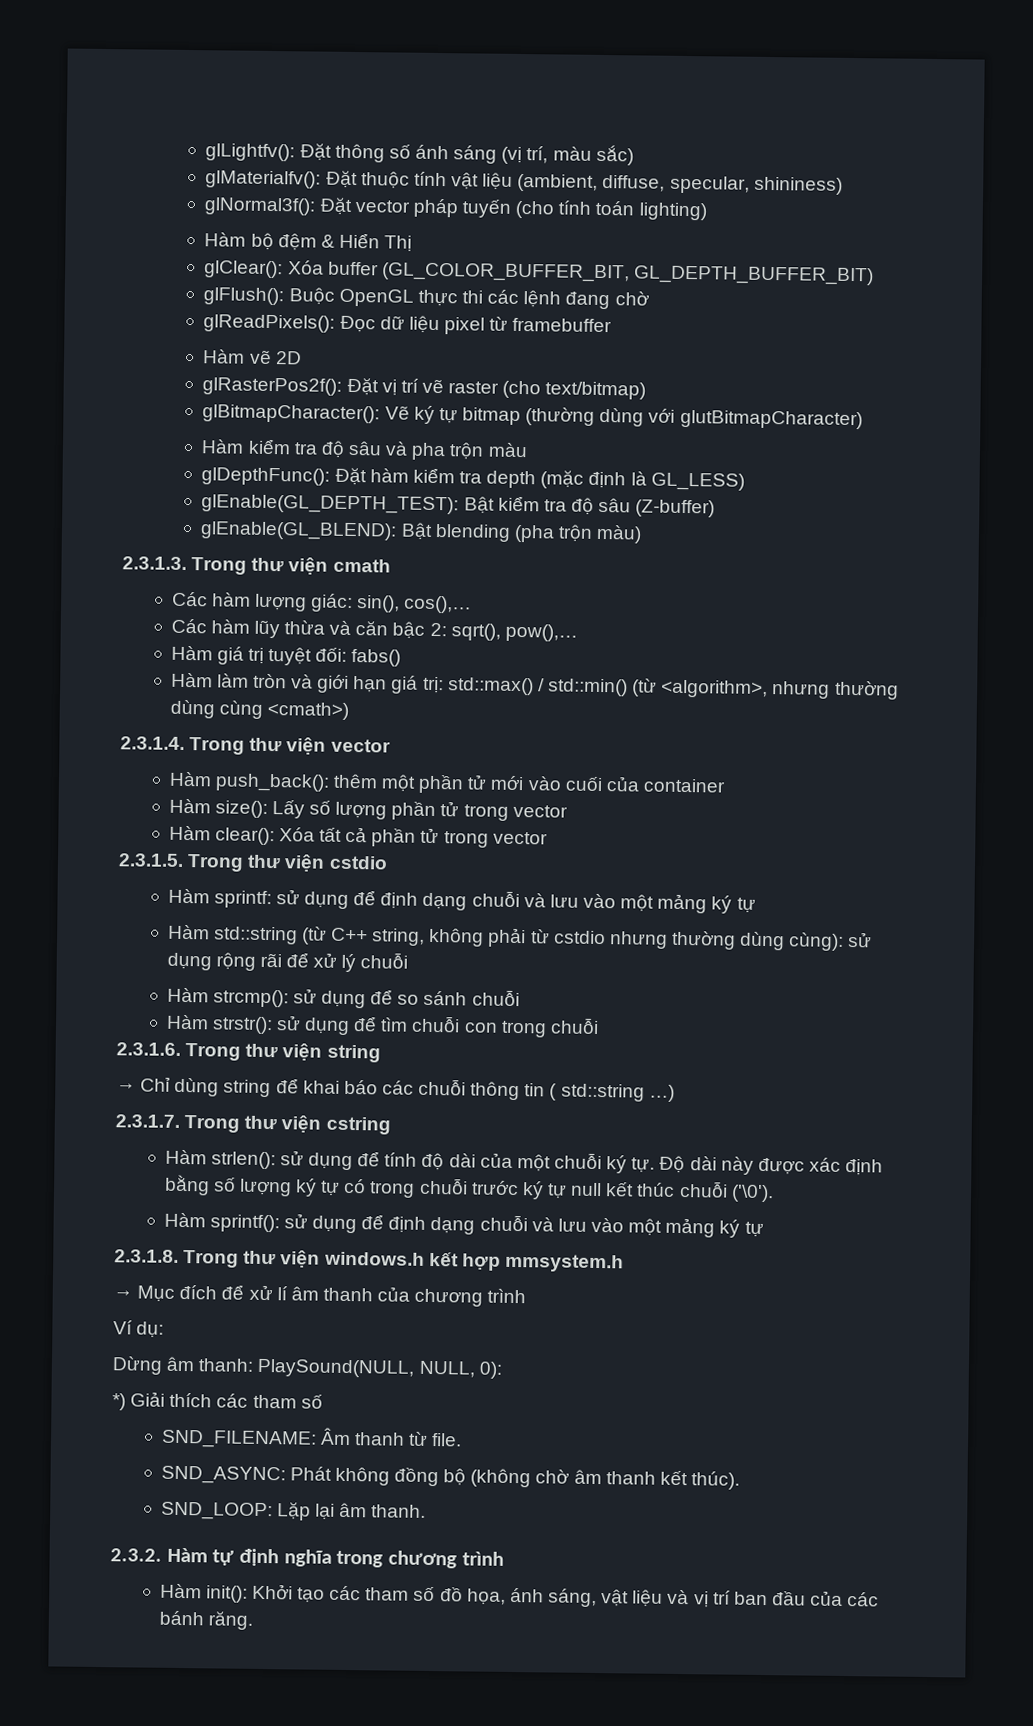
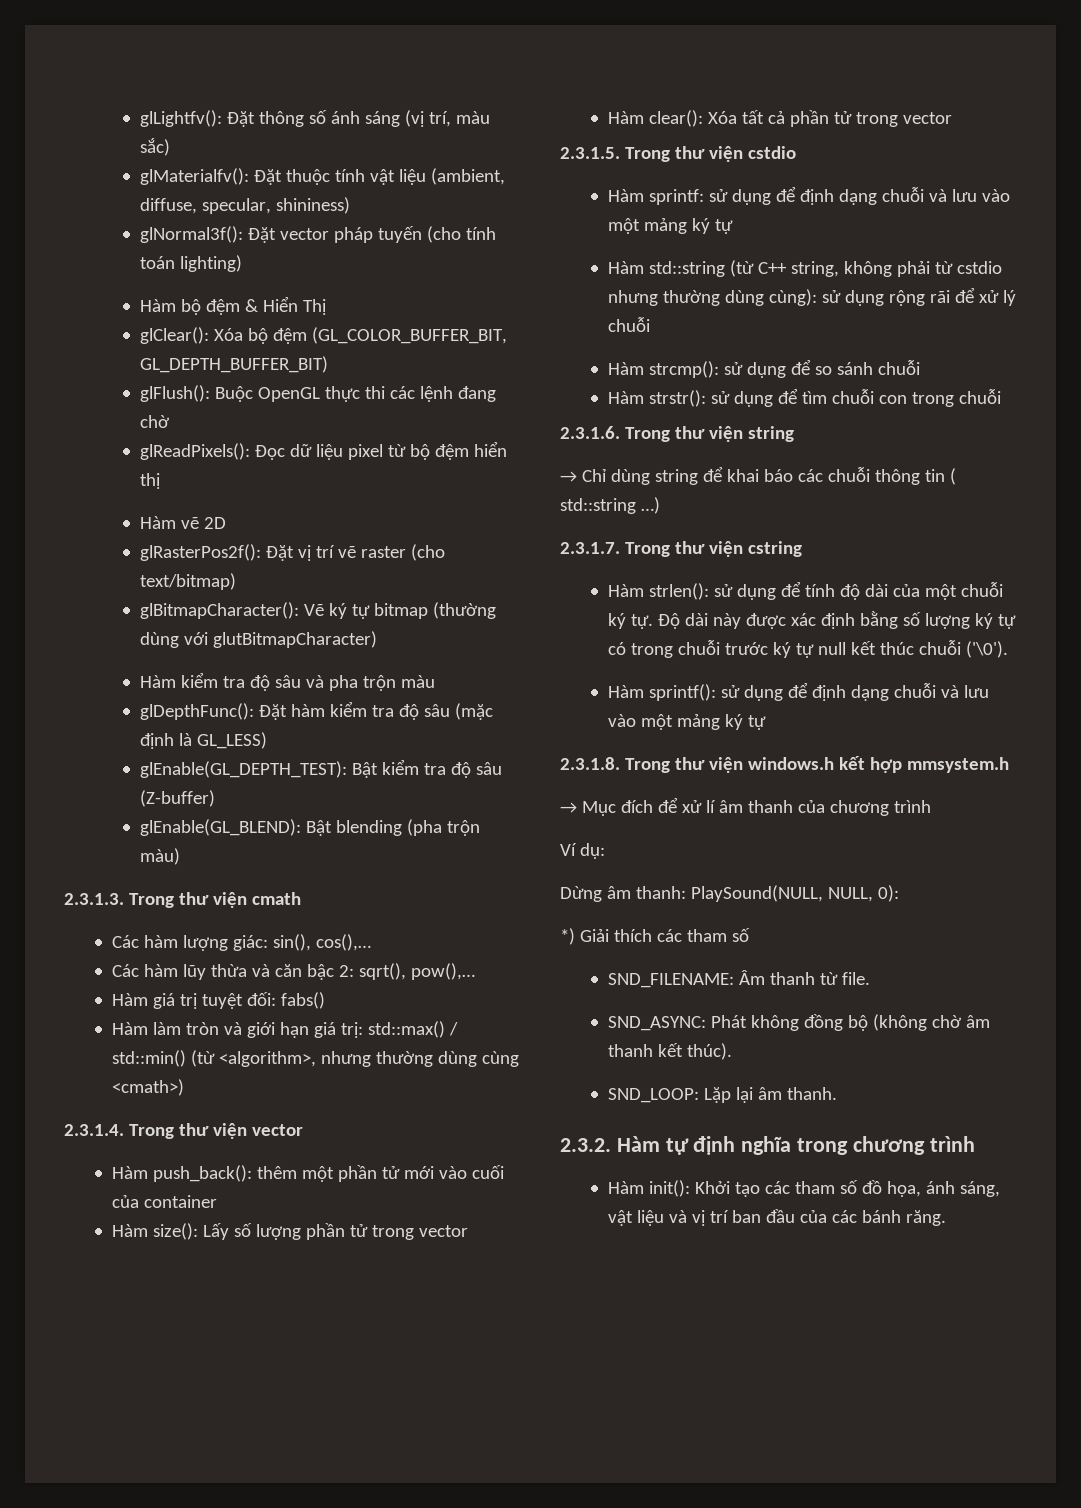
[327,261,379,276] buffer -> [247,328,307,344] bộ đệm
[512,317,613,333] framebuffer -> [409,441,507,460] [139,473,160,489] bộ đệm hiển thị
[486,470,537,489] depth -> [398,704,450,720] độ sâu

